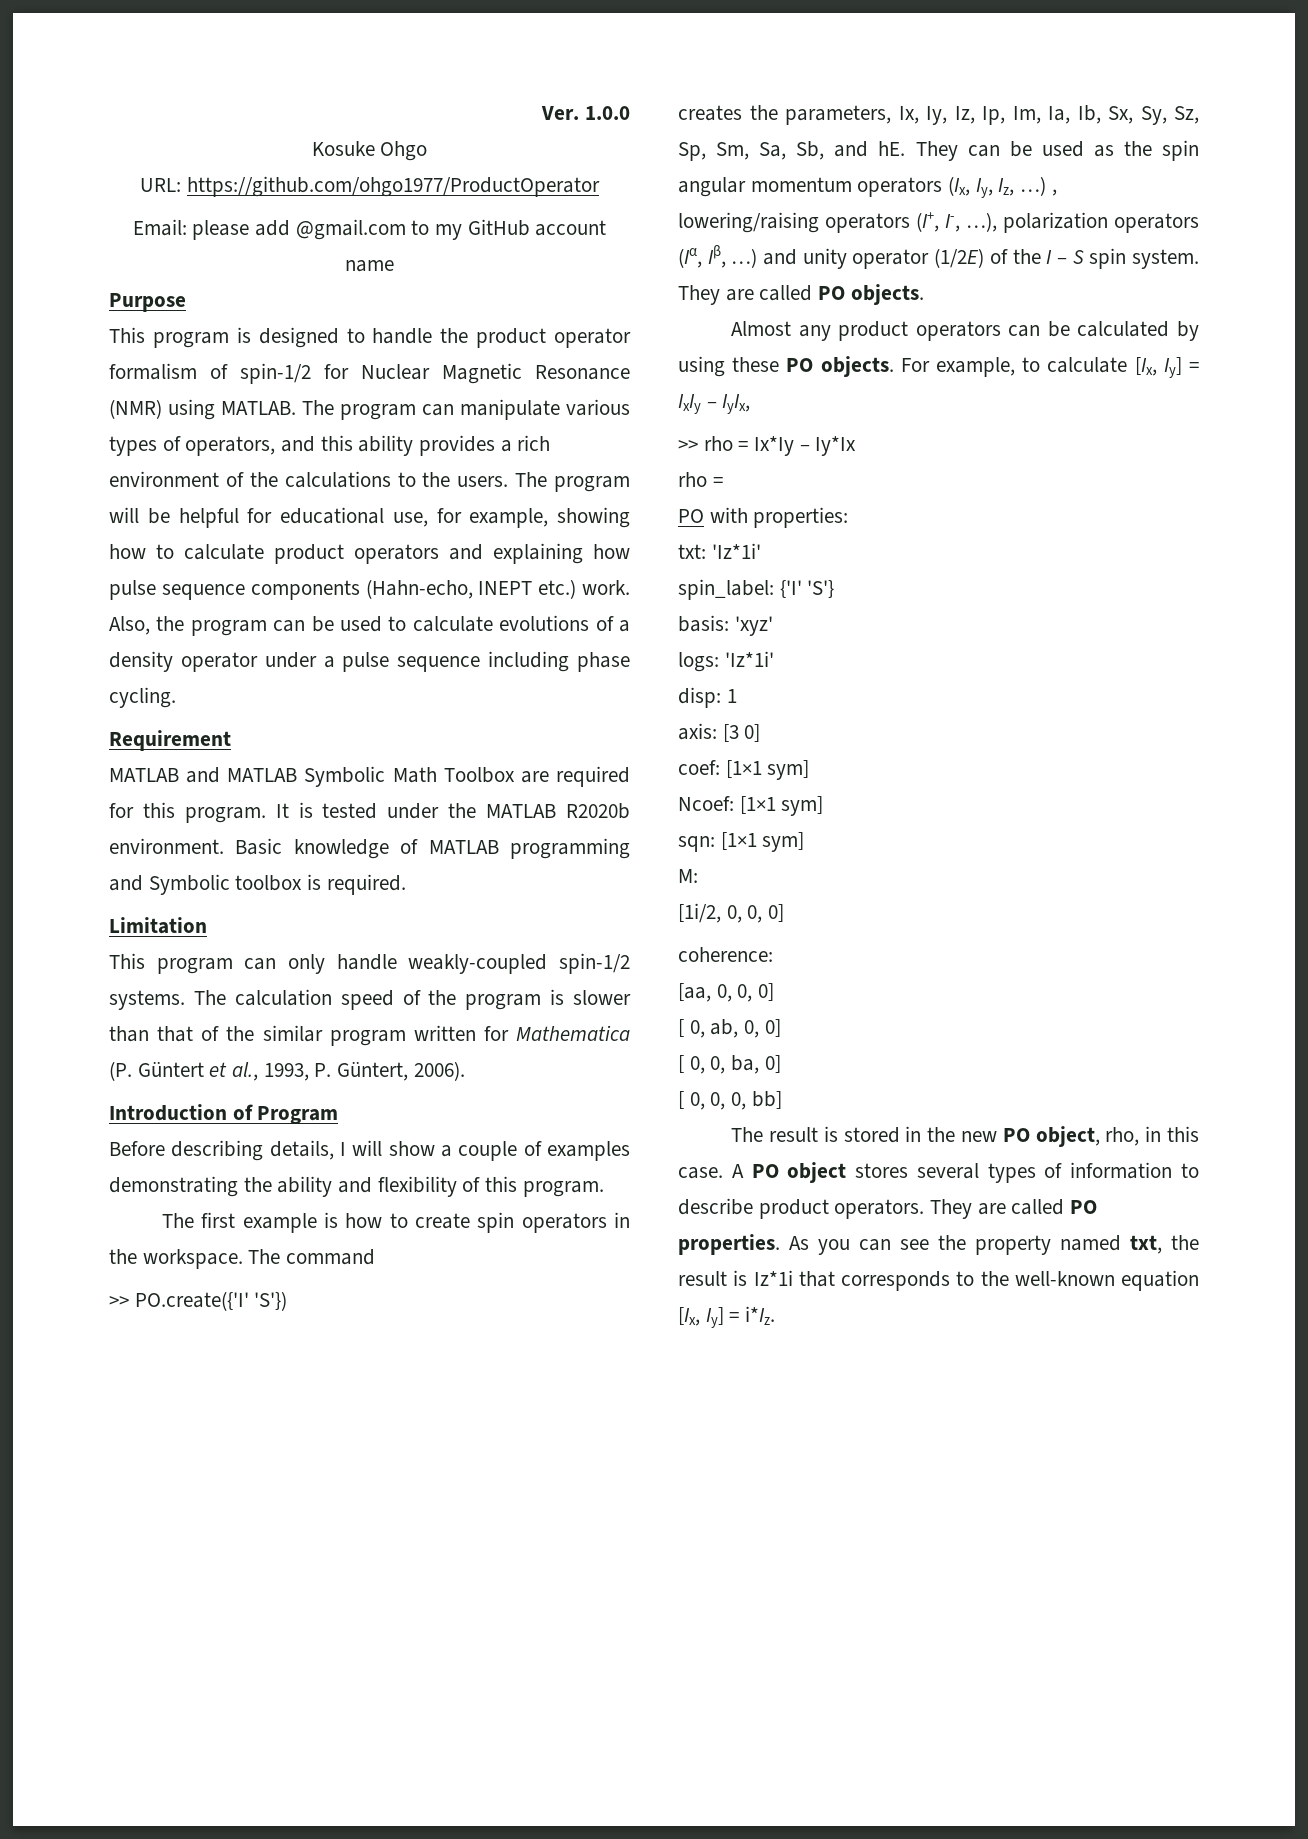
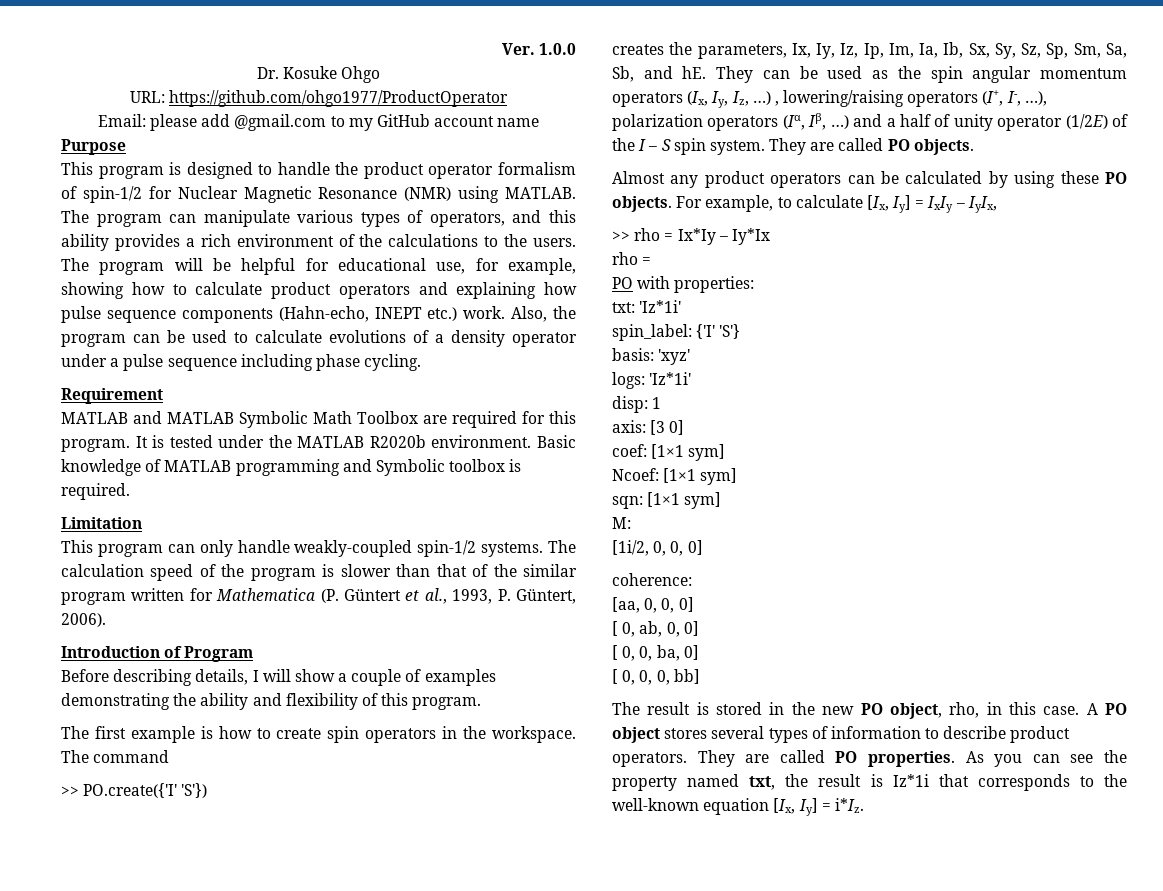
(630, 113) none -> [256,67,279,79] Dr.
(798, 257) none -> [886,114,951,127] a half of

